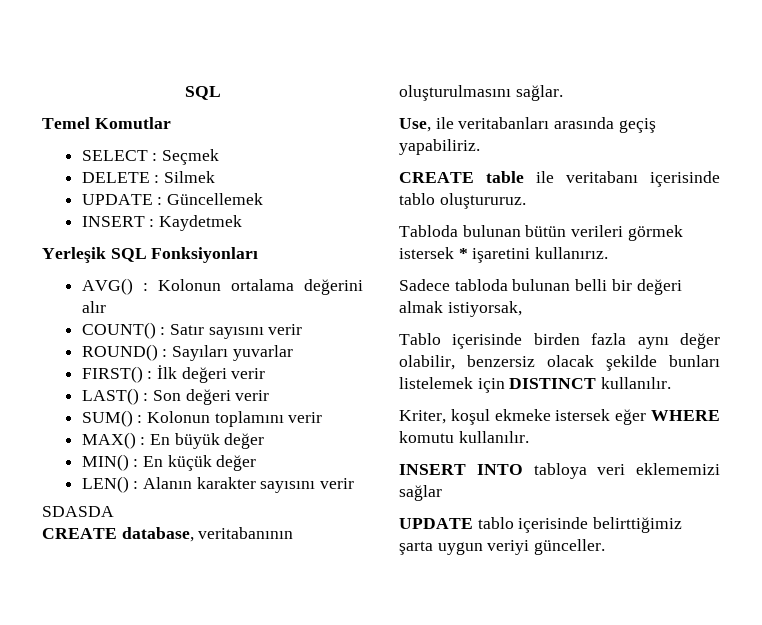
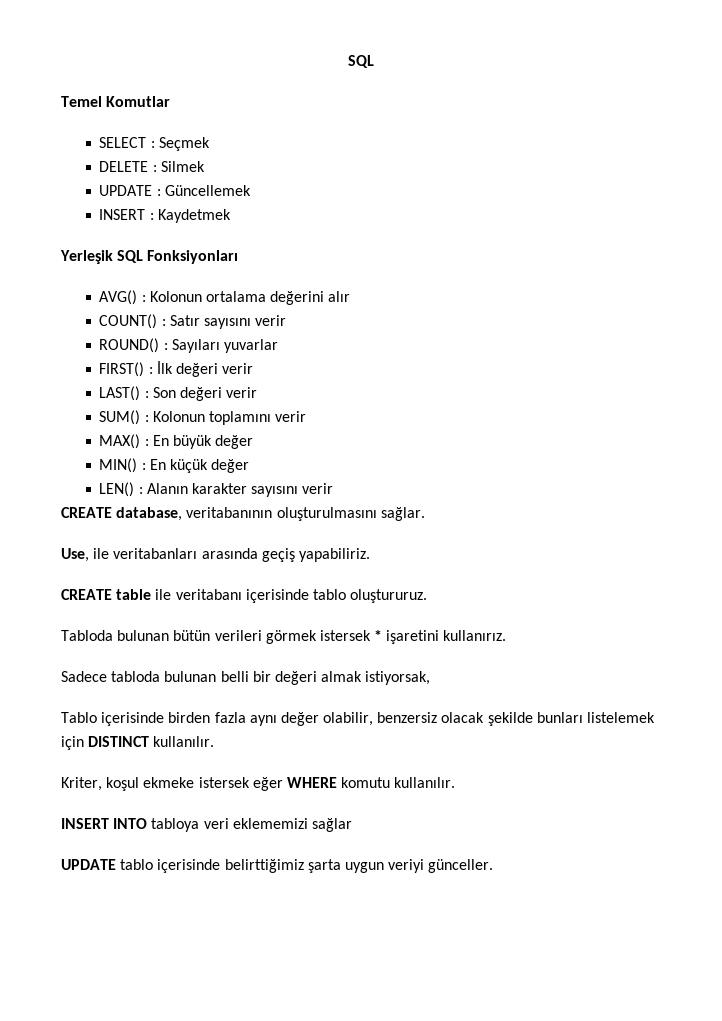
[42,506,114,517] // SDASDA -> (334, 488) none

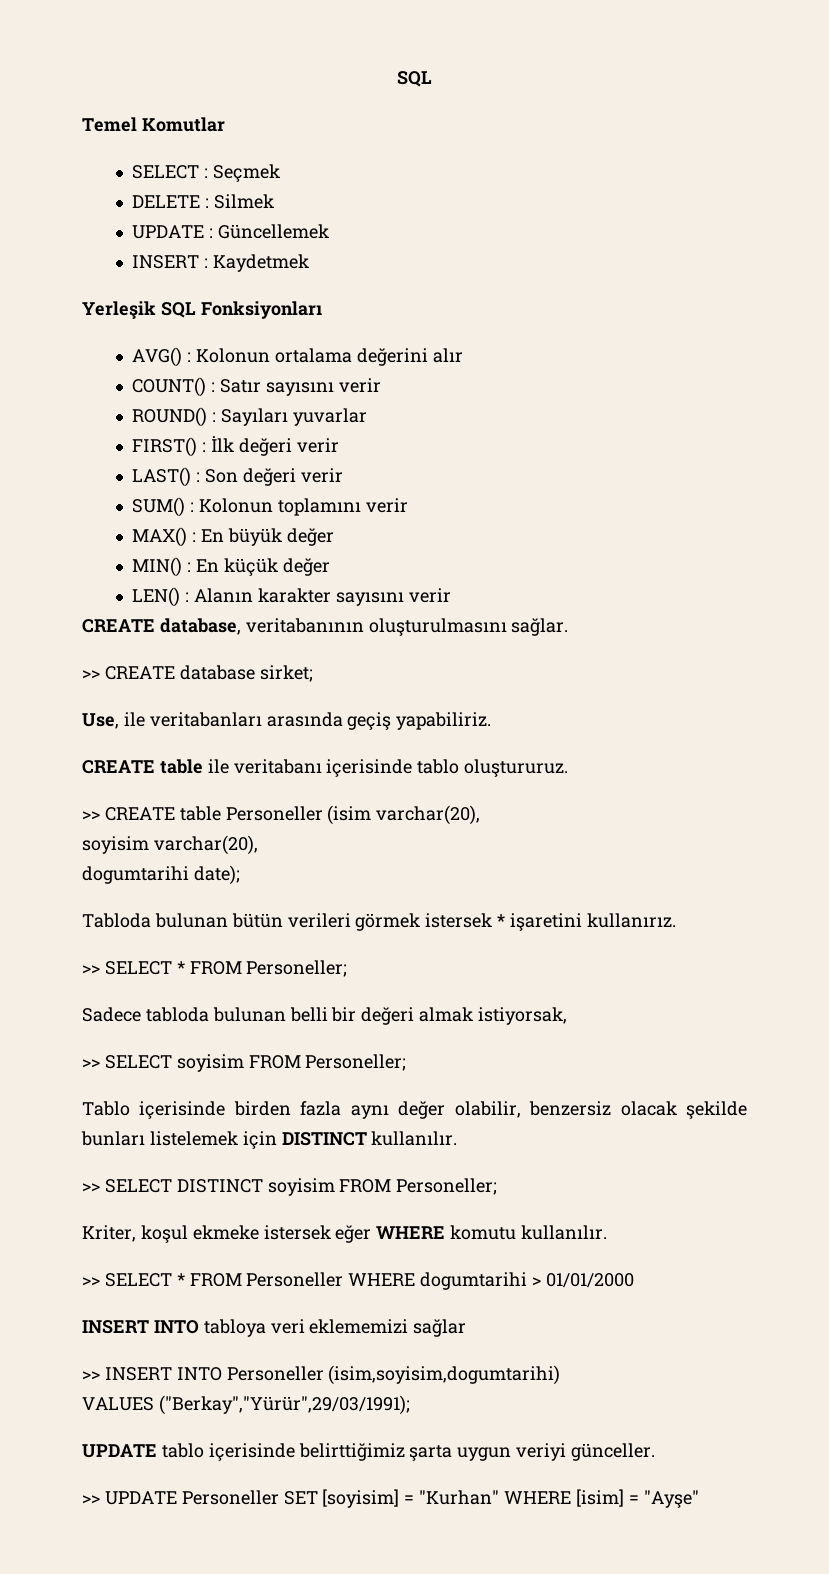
(425, 514) none -> [82,665,313,682] // >> CREATE database sirket;
(428, 596) none -> [82,805,481,825] [82,835,258,855] [82,865,240,885] // >> CREATE table Personeller (isim varchar(20), // soyisim varchar(20), // dogumtarihi date);
(507, 635) none -> [82,960,348,977] // >> SELECT * FROM Personeller;
(431, 678) none -> [82,1054,407,1072] // >> SELECT soyisim FROM Personeller;
(215, 741) none -> [82,1178,498,1196] // >> SELECT DISTINCT soyisim FROM Personeller;
(456, 782) none -> [82,1272,634,1290] // >> SELECT * FROM Personeller WHERE dogumtarihi > 01/01/2000
(352, 825) none -> [82,1365,561,1385] [82,1395,410,1415] // >> INSERT INTO Personeller (isim,soyisim,dogumtarihi) // VALUES ("Berkay","Yürür",29/03/1991);
(494, 866) none -> [82,1489,699,1508] // >> UPDATE Personeller SET [soyisim] = "Kurhan" WHERE [isim] = "Ayşe"

